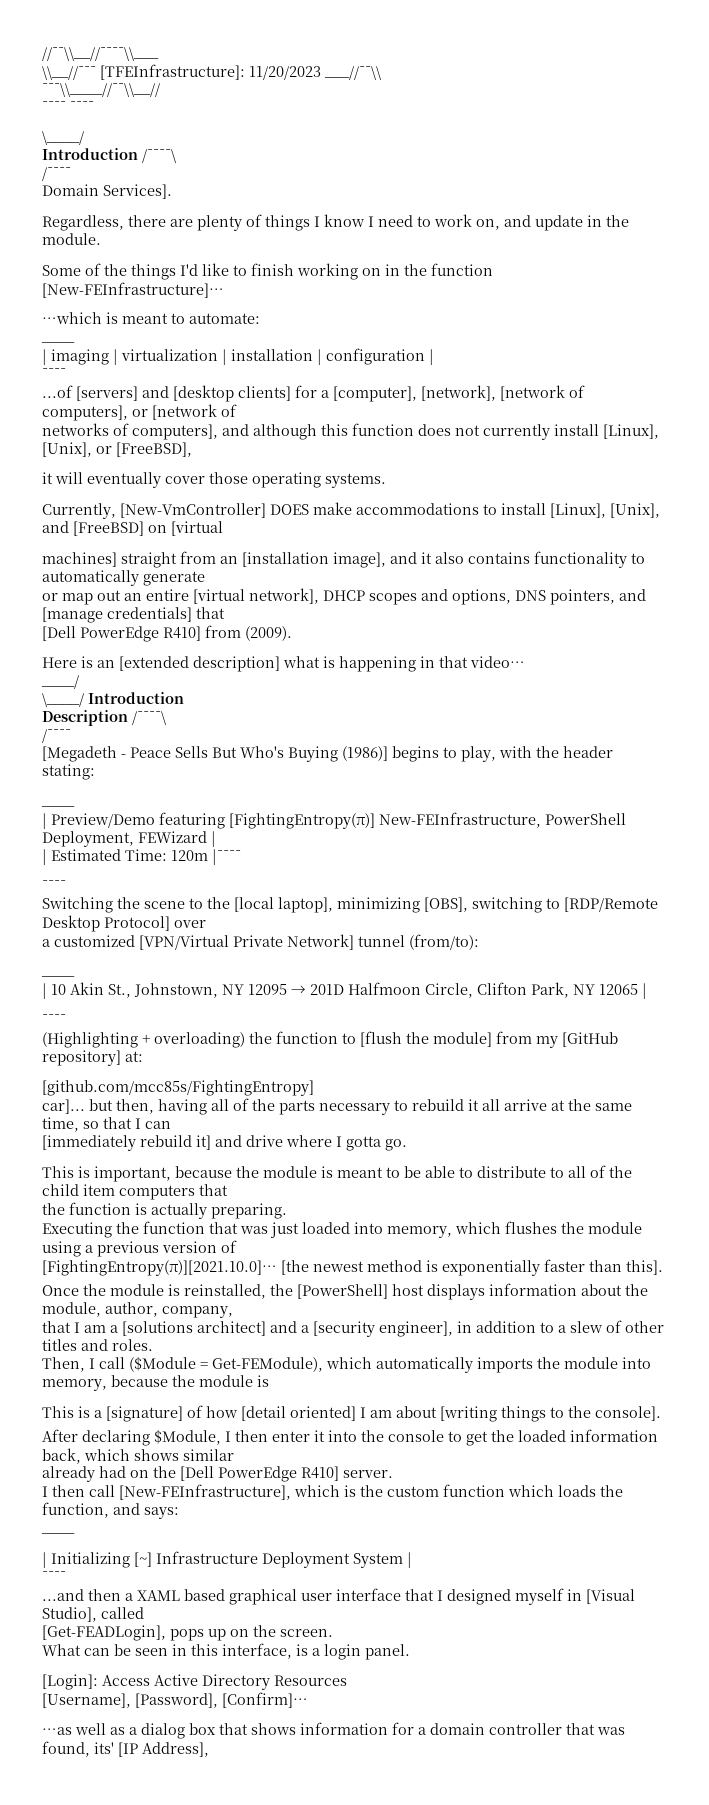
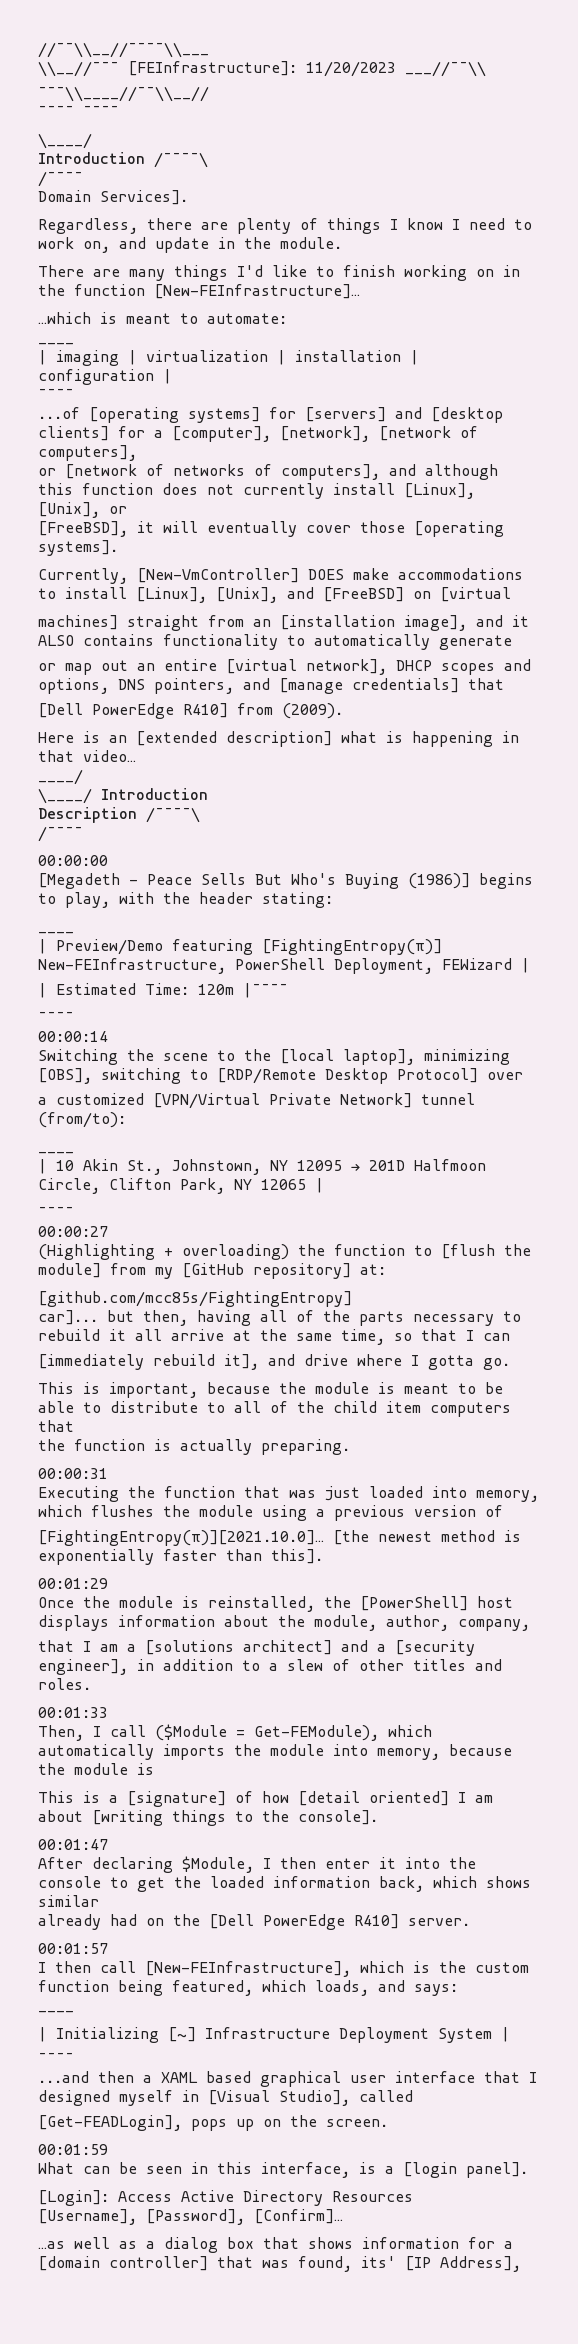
[100,64,245,80] [TFEInfrastructure]: -> [128,61,297,76] [FEInfrastructure]:
[42,263,127,276] Some of the -> [38,265,165,281] There are many
(73, 391) none -> [89,407,296,423] [operating systems] for
(128, 413) none -> (137, 453) //
(237, 410) // -> (164, 470) none
(112, 450) none -> (127, 510) //
(192, 449) // -> (128, 529) none
[252,472,386,488] operating systems. -> [414,521,504,537] [38,540,118,556] [operating systems].
[435,552,464,564] also -> [38,635,74,646] ALSO
(71, 736) none -> [38,855,108,866] // 00:00:00
(66, 885) none -> [38,1031,108,1042] // 00:00:14
(66, 1019) none -> [38,1226,108,1237] // 00:00:27
[196,1135,211,1150] it] -> [224,1354,259,1370] it],
(287, 1211) none -> [38,1468,108,1479] // 00:00:31
(663, 1267) none -> [38,1578,108,1589] // 00:01:29
(153, 1345) none -> [38,1707,108,1718] // 00:01:33
(661, 1413) none -> [38,1839,108,1850] // 00:01:47
(393, 1474) none -> [38,1943,108,1954] // 00:01:57
[508,1485,623,1497] [42,1502,109,1518] which loads the function, -> [118,1980,369,1996] being featured, which loads,
(333, 1633) none -> [38,2144,108,2155] // 00:01:59
[324,1644,410,1660] login panel. -> [403,2162,528,2178] [login panel].
[430,1723,562,1735] domain controller -> [38,2256,208,2271] [domain controller]

